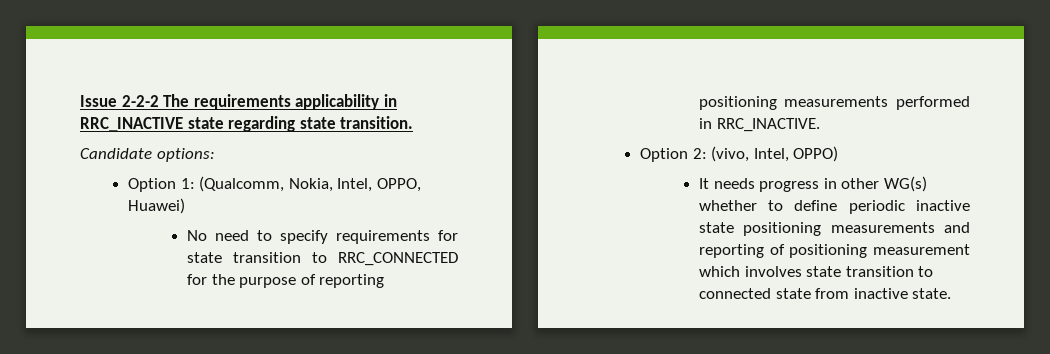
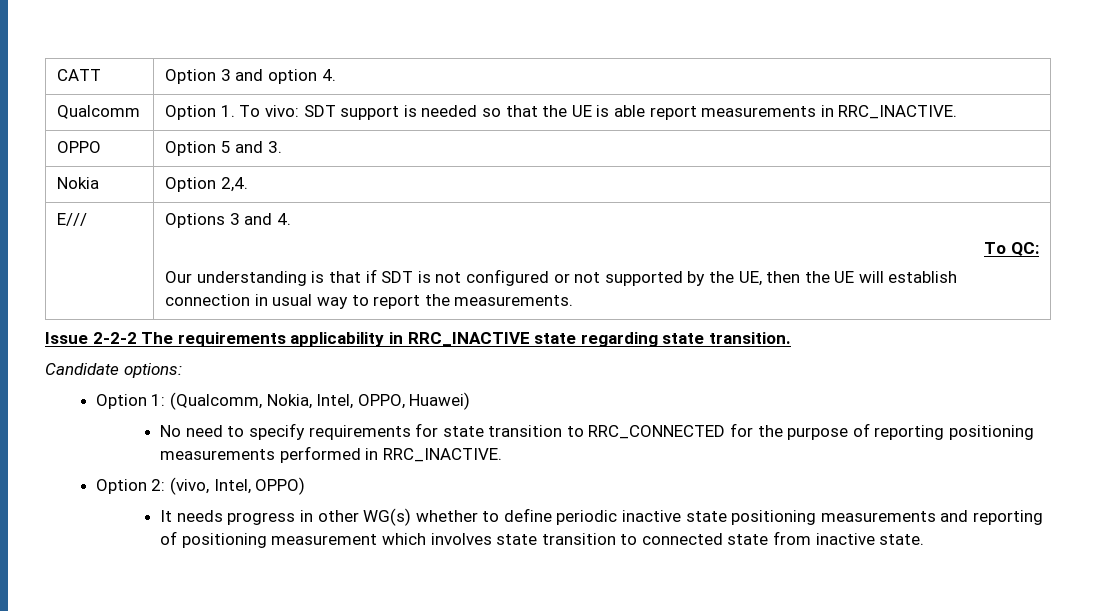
(80, 101) none -> [57,69,102,81] [165,69,336,84] [57,105,141,119] [165,105,958,120] [57,141,102,153] [165,141,283,156] [57,177,100,189] [165,177,248,192] [57,213,88,226] [165,213,292,228] [984,242,1039,256] [165,269,958,286] [165,294,574,309] CATT | Option 3 and option 4. // Qualcomm | Option 1. To vivo: SDT support is needed so that the UE is able report measurements in RRC_INACTIVE. // OPPO | Option 5 and 3. // Nokia | Option 2,4. // E/// | Options 3 and 4. // To QC: // Our understanding is that if SDT is not configured or not supported by the UE, then the UE will establish connection in usual way to report the measurements. //

